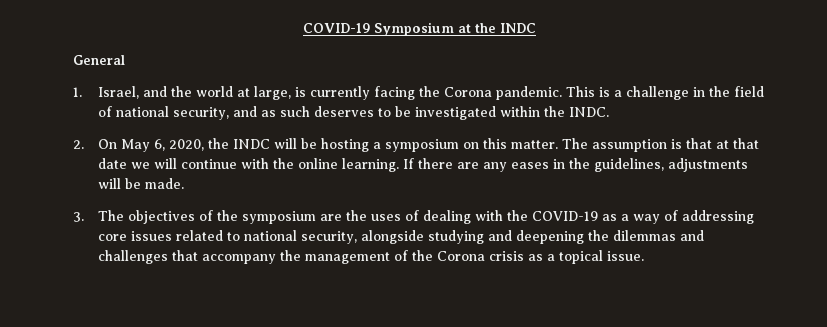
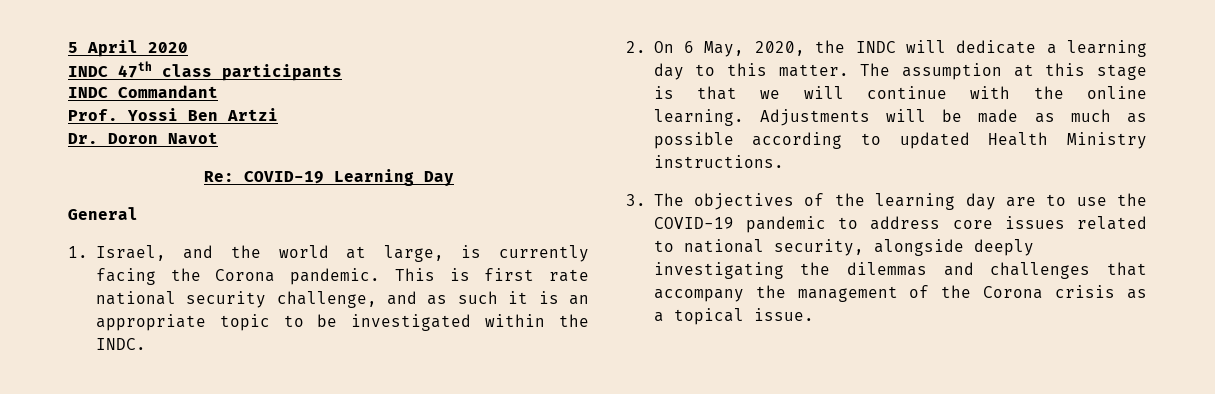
[303,22,536,36] COVID-19 Symposium at the INDC -> [68,40,188,57] [68,61,342,81] [68,85,218,98] [68,108,278,121] [68,132,218,144] [203,169,454,186] 5 April 2020 // INDC 47th class participants // INDC Commandant // Prof. Yossi Ben Artzi // Dr. Doron Navot // Re: COVID-19 Learning Day
[614,86,765,100] [98,106,375,120] a challenge in the field of national security, and as such deserves -> [484,268,589,282] [95,291,589,308] [95,314,270,331] first rate national security challenge, and as such it is an appropriate topic
[121,139,166,152] May 6, -> [684,41,745,57] 6 May,
[301,138,760,152] [98,158,128,169] be hosting a symposium on this matter. The assumption is that at that date -> [956,40,1147,57] [653,63,1147,80] [653,86,738,100] dedicate a learning day to this matter. The assumption at this stage is that
[403,158,749,172] [98,178,185,189] If there are any eases in the guidelines, adjustments will be made. -> [759,109,1147,126] [653,132,1147,149] [653,155,784,168] Adjustments will be made as much as possible according to updated Health Ministry instructions.
[242,210,755,224] symposium are the uses of dealing with the COVID-19 as a way of addressing -> [875,193,1147,210] [653,216,941,233] learning day are to use the COVID-19 pandemic to address
[428,230,585,244] studying and deepening -> [973,239,1034,256] [653,262,784,279] deeply investigating

